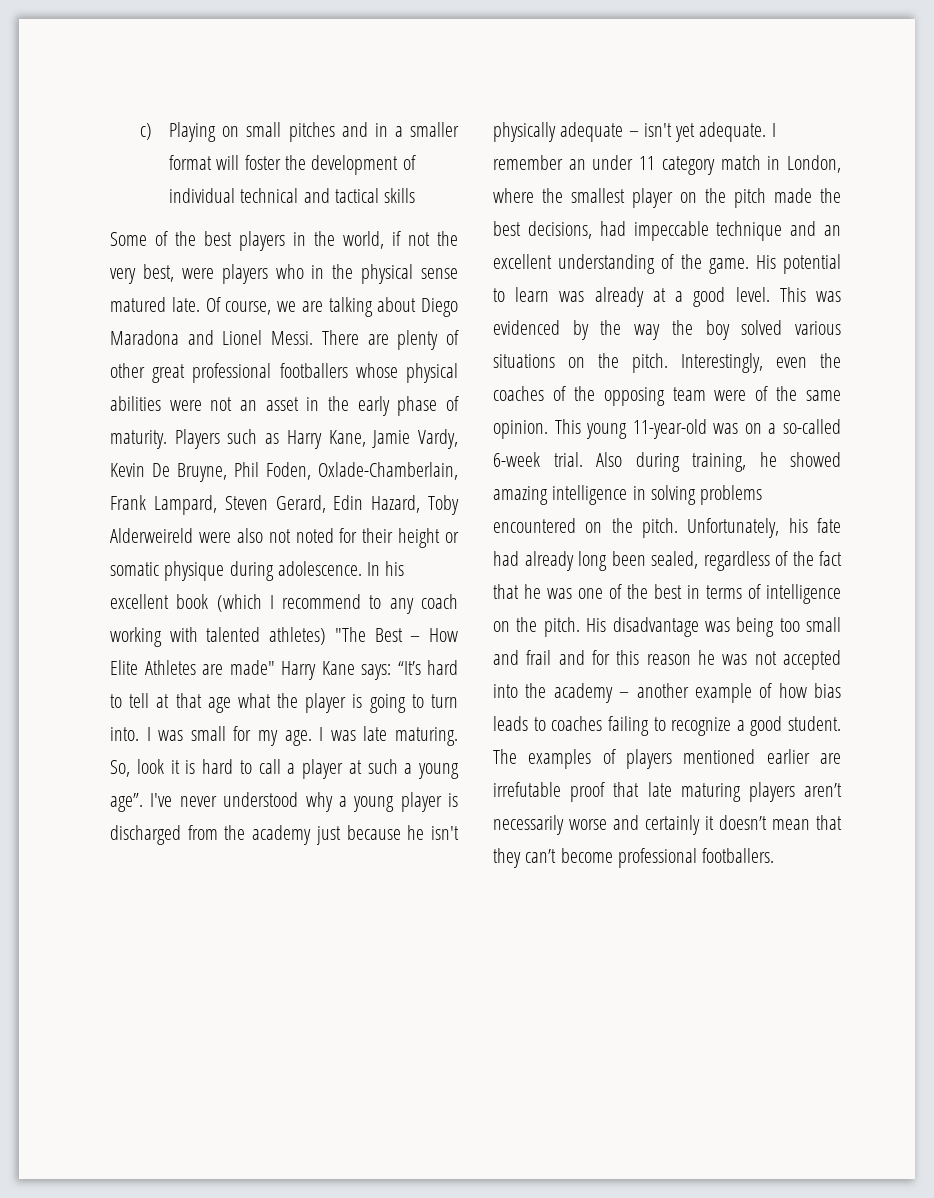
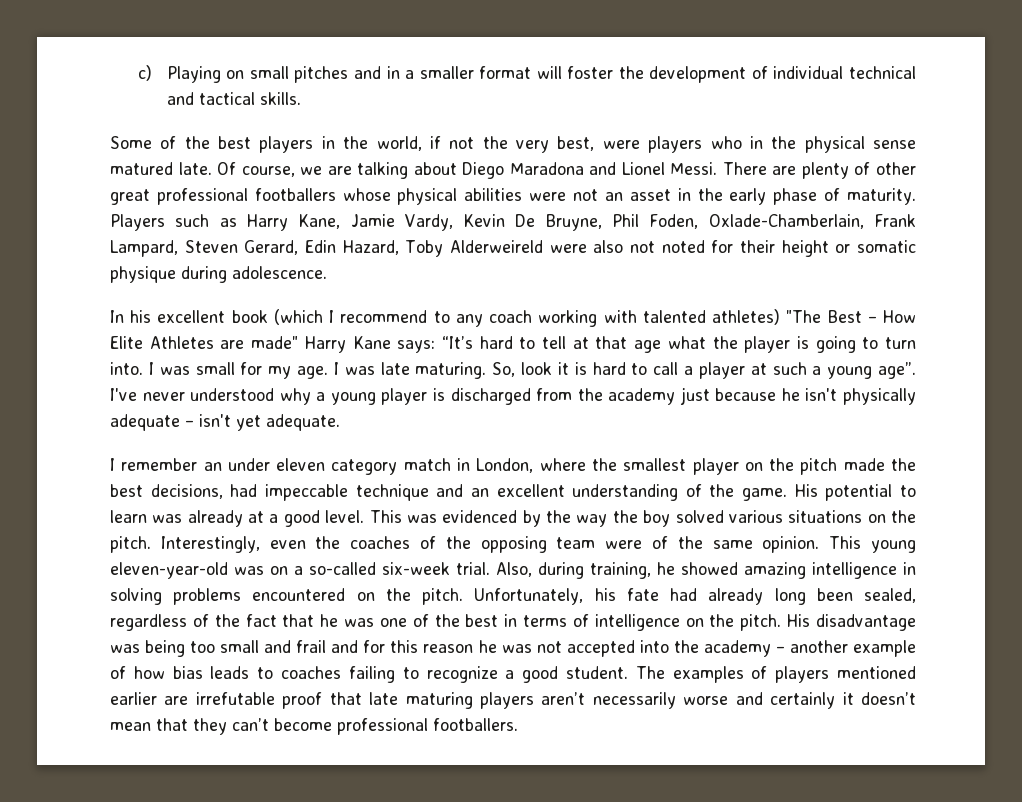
[384,188,416,203] skills -> [259,92,301,105] skills.
(362, 568) none -> (327, 272) //
(767, 132) none -> (340, 422) //
[639,156,656,170] 11 -> [276,458,326,471] eleven
[632,419,707,439] 11-year-old -> [110,562,228,579] eleven-year-old
[493,452,622,467] 6-week trial. Also -> [382,562,532,577] six-week trial. Also,

